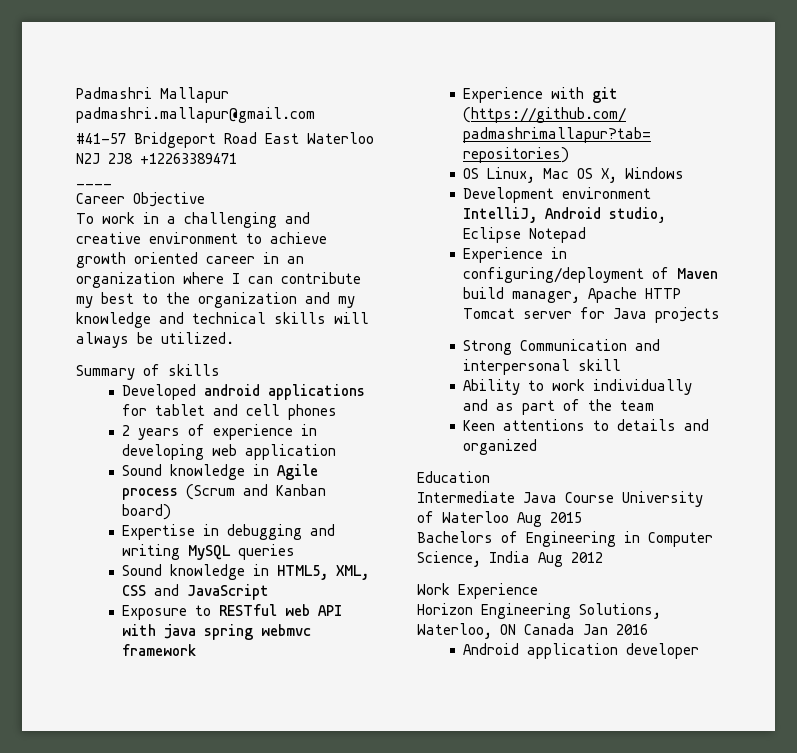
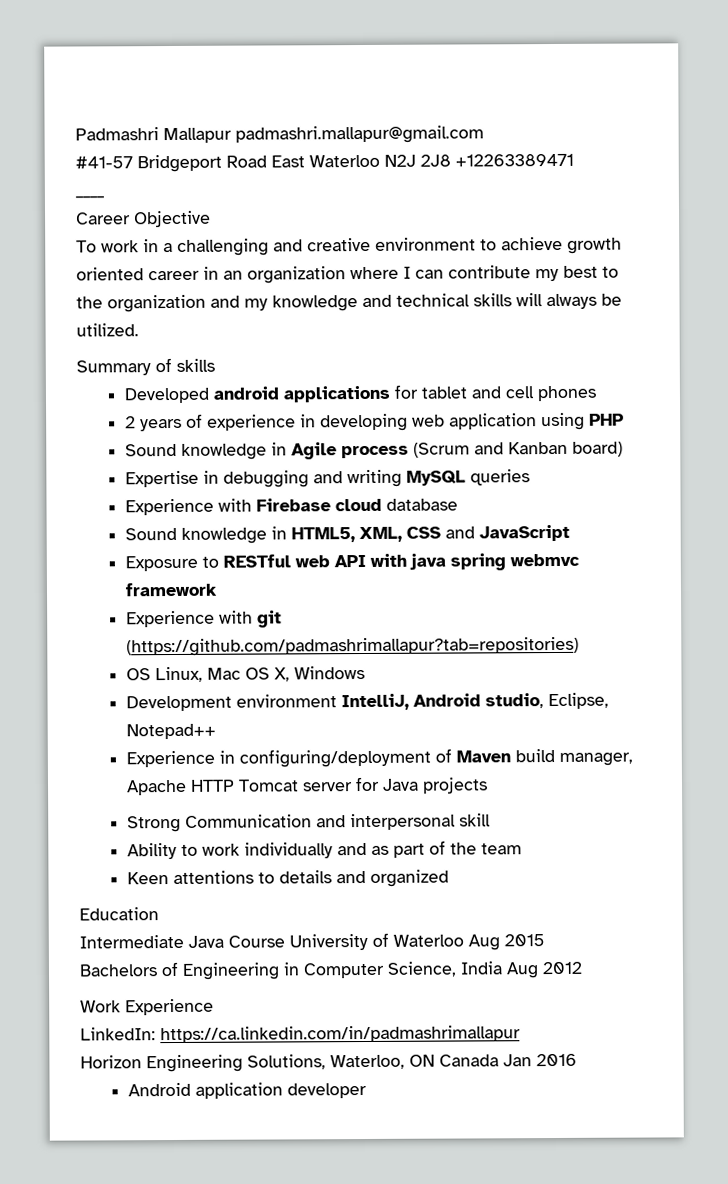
(337, 452) none -> [541,412,625,431] using PHP
(296, 552) none -> [125,498,459,516] // Experience with Firebase cloud database
[463,227,587,243] Eclipse Notepad -> [548,692,610,710] [126,723,217,740] Eclipse, Notepad++
(538, 591) none -> [80,1025,521,1044] // LinkedIn: https://ca.linkedin.com/in/padmashrimallapur

